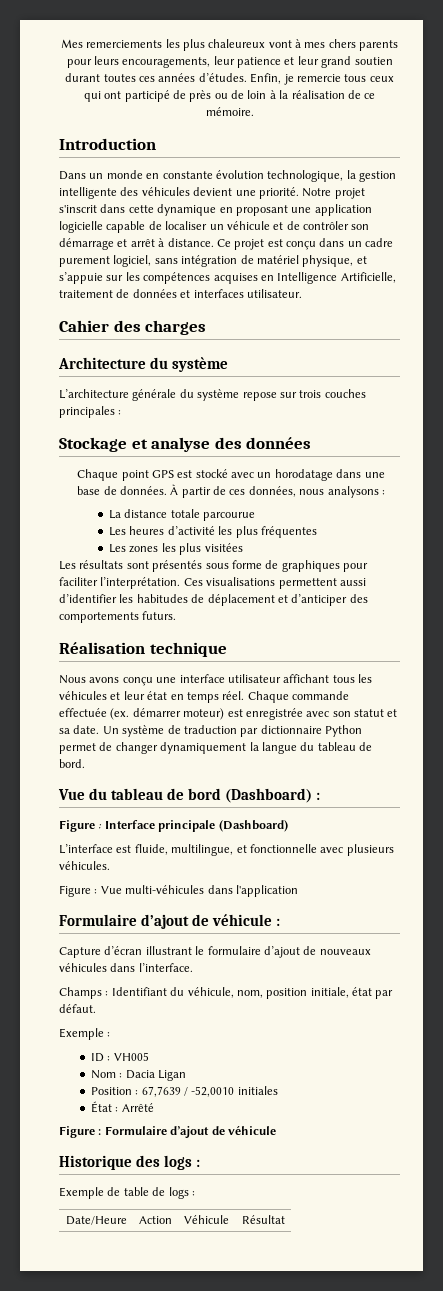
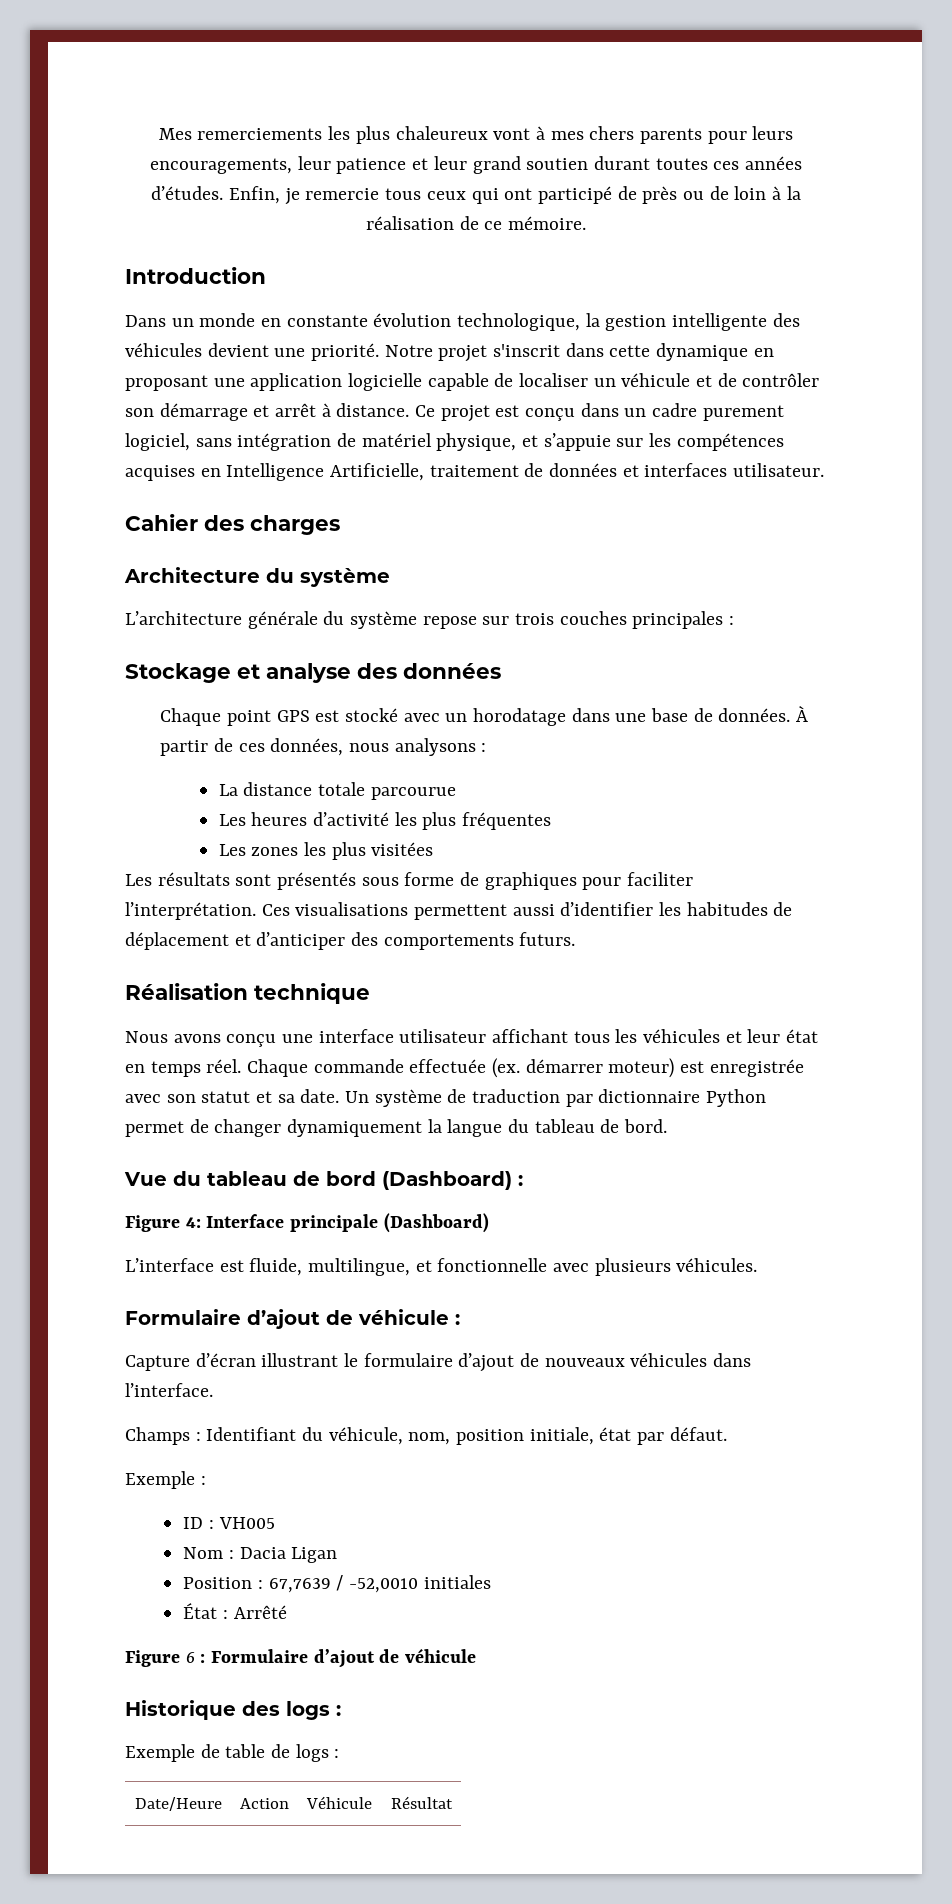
[98,824,103,829] : -> [185,1217,201,1228] 4:
[59,885,298,897] // Figure : Vue multi-véhicules dans l'application -> (758, 1265) none
(95, 1132) none -> [185,1652,195,1663] 6

